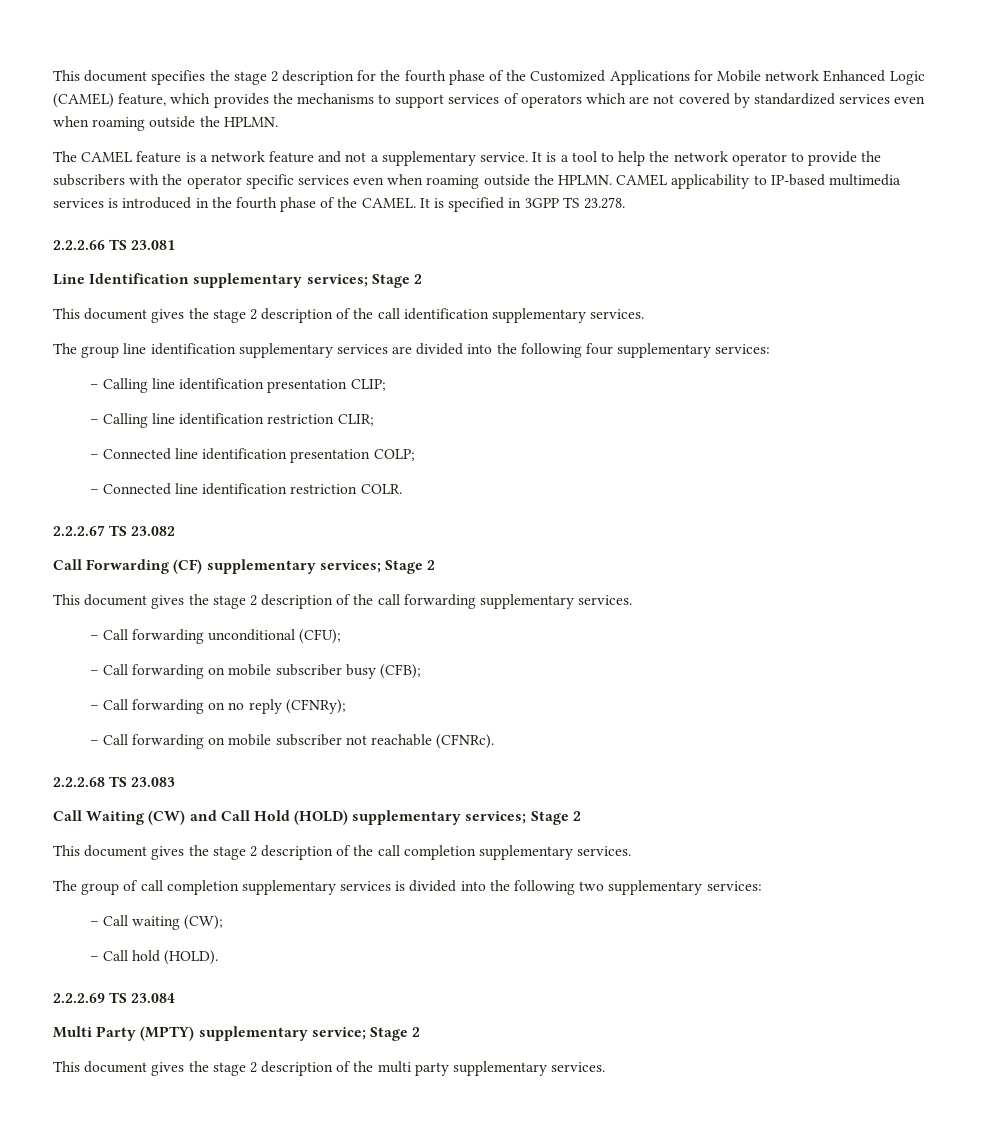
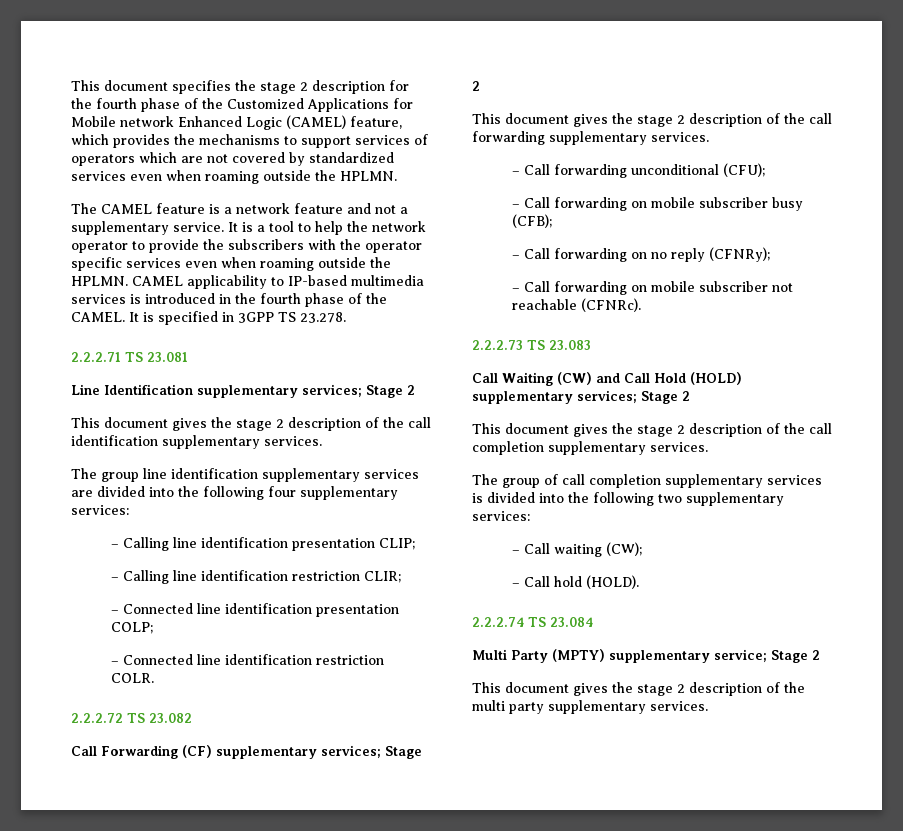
[53,240,105,250] 2.2.2.66 -> [71,352,121,362] 2.2.2.71
[53,525,105,536] 2.2.2.67 -> [71,713,123,723] 2.2.2.72
[53,777,105,787] 2.2.2.68 -> [472,340,523,350] 2.2.2.73
[53,993,105,1003] 2.2.2.69 -> [472,617,524,627] 2.2.2.74

